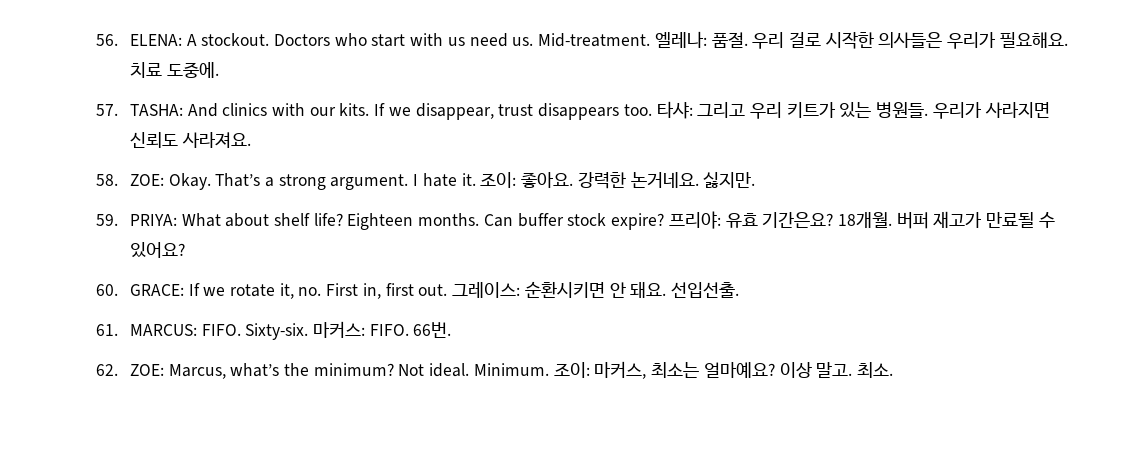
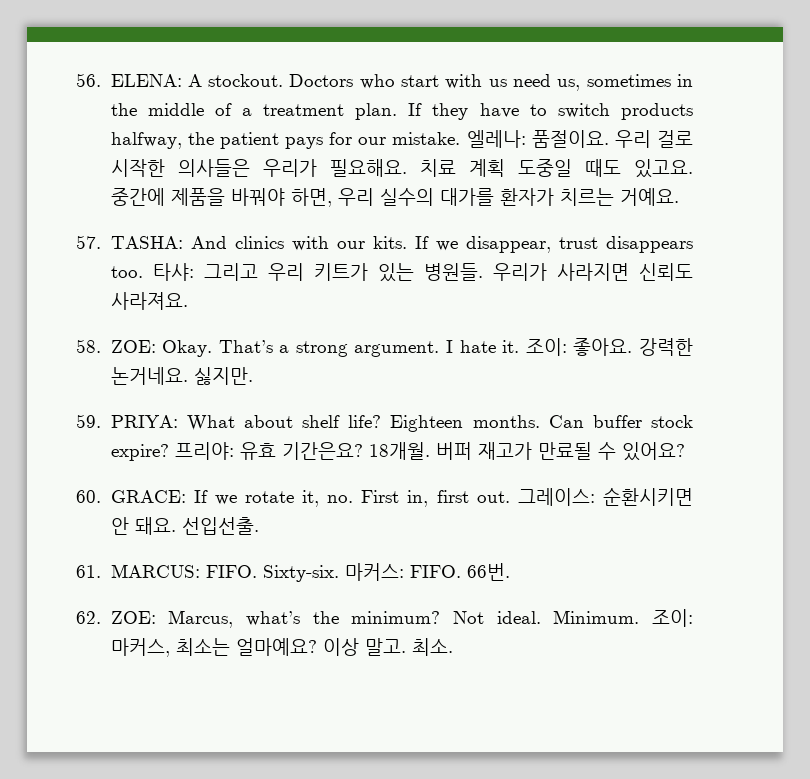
[512,31,748,48] us. Mid-treatment. 엘레나: 품절. -> [557,74,693,91] [110,103,693,120] [110,130,609,149] us, sometimes in the middle of a treatment plan. If they have to switch products halfway, the patient pays for our mistake. 엘레나: 품절이요.
[166,62,219,78] 도중에. -> [468,159,693,178] [110,188,679,207] 계획 도중일 때도 있고요. 중간에 제품을 바꿔야 하면, 우리 실수의 대가를 환자가 치르는 거예요.

